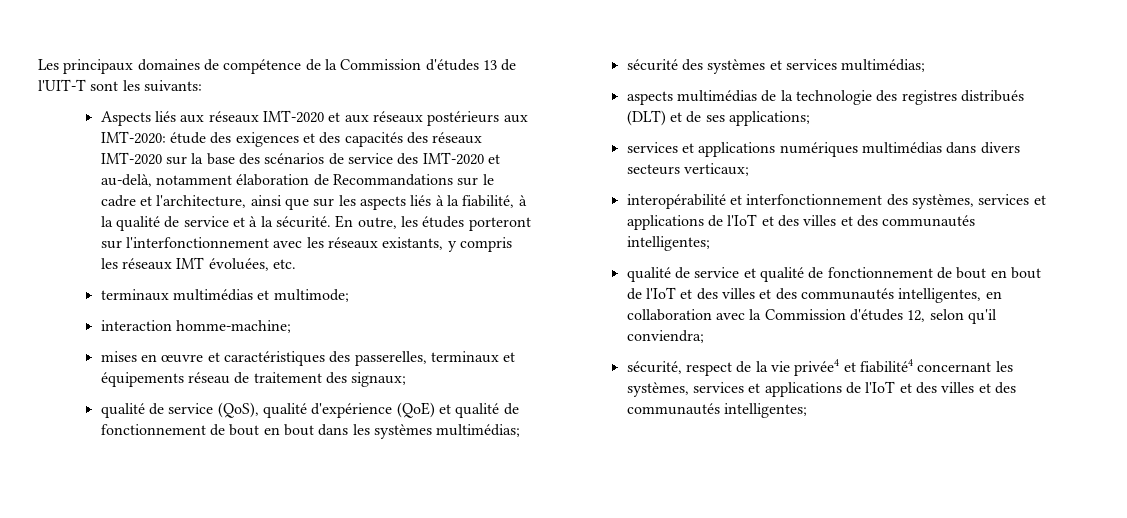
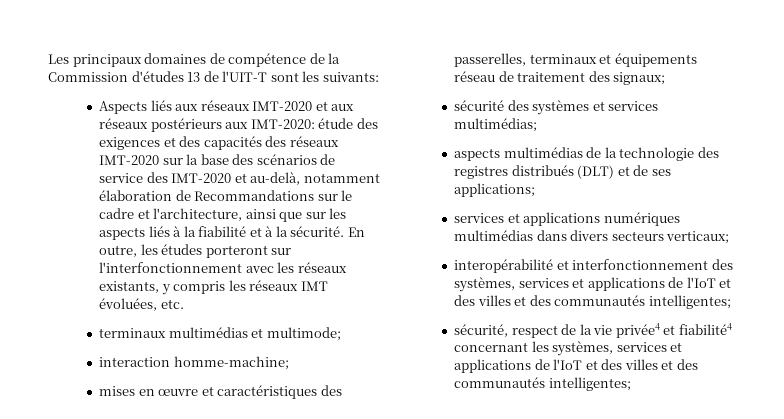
[462,195,527,208] [100,216,229,231] fiabilité, à la qualité de service -> [198,226,247,237] fiabilité
[100,402,519,418] [100,424,521,439] // qualité de service (QoS), qualité d'expérience (QoE) et qualité de fonctionnement de bout en bout dans les systèmes multimédias; -> (666, 78) none
[626,267,1041,282] [626,287,1002,303] [626,309,998,324] [626,330,704,343] // qualité de service et qualité de fonctionnement de bout en bout de l'IoT et des villes et des communautés intelligentes, en collaboration avec la Commission d'études 12, selon qu'il conviendra; -> (731, 302) none

